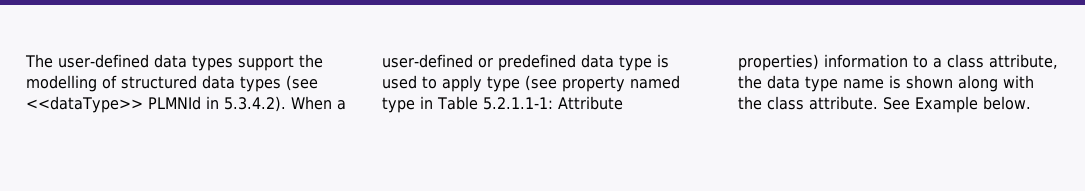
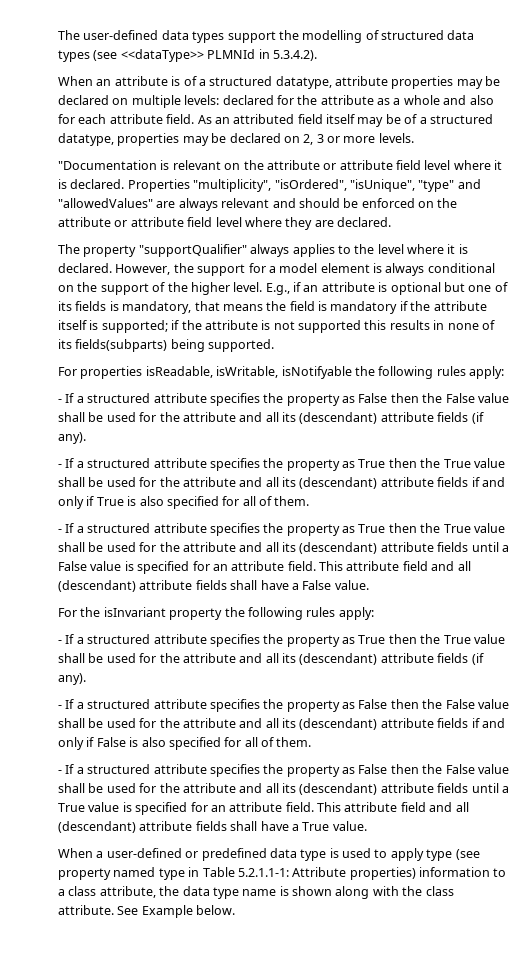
(286, 104) none -> [58,76,501,89] [58,95,494,108] [58,114,493,127] [58,133,414,146] [58,160,503,170] [58,179,481,192] [58,198,458,211] [58,217,391,230] [58,244,468,257] [58,263,495,276] [58,282,508,295] [58,301,487,314] [58,320,495,333] [58,339,275,352] [58,366,504,379] [58,393,509,406] [58,412,484,424] [58,432,86,444] [58,458,505,471] [58,477,505,489] [58,496,310,509] [58,523,505,536] [58,542,509,554] [58,561,471,574] [58,580,369,592] [58,607,374,620] [58,634,505,647] [58,653,484,665] [58,673,86,685] [58,699,509,712] [58,718,505,730] [58,737,312,750] [58,764,509,777] [58,783,509,795] [58,802,469,815] [58,821,367,833] // When an attribute is of a structured datatype, attribute properties may be declared on multiple levels: declared for the attribute as a whole and also for each attribute field. As an attributed field itself may be of a structured datatype, properties may be declared on 2, 3 or more levels. // "Documentation is relevant on the attribute or attribute field level where it is declared. Properties "multiplicity", "isOrdered", "isUnique", "type" and "allowedValues" are always relevant and should be enforced on the attribute or attribute field level where they are declared. // The property "supportQualifier" always applies to the level where it is declared. However, the support for a model element is always conditional on the support of the higher level. E.g., if an attribute is optional but one of its fields is mandatory, that means the field is mandatory if the attribute itself is supported; if the attribute is not supported this results in none of its fields(subparts) being supported. // For properties isReadable, isWritable, isNotifyable the following rules apply: // - If a structured attribute specifies the property as False then the False value shall be used for the attribute and all its (descendant) attribute fields (if any). // - If a structured attribute specifies the property as True then the True value shall be used for the attribute and all its (descendant) attribute fields if and only if True is also specified for all of them. // - If a structured attribute specifies the property as True then the True value shall be used for the attribute and all its (descendant) attribute fields until a False value is specified for an attribute field. This attribute field and all (descendant) attribute fields shall have a False value. // For the isInvariant property the following rules apply: // - If a structured attribute specifies the property as True then the True value shall be used for the attribute and all its (descendant) attribute fields (if any). // - If a structured attribute specifies the property as False then the False value shall be used for the attribute and all its (descendant) attribute fields if and only if False is also specified for all of them. // - If a structured attribute specifies the property as False then the False value shall be used for the attribute and all its (descendant) attribute fields until a True value is specified for an attribute field. This attribute field and all (descendant) attribute fields shall have a True value. //

